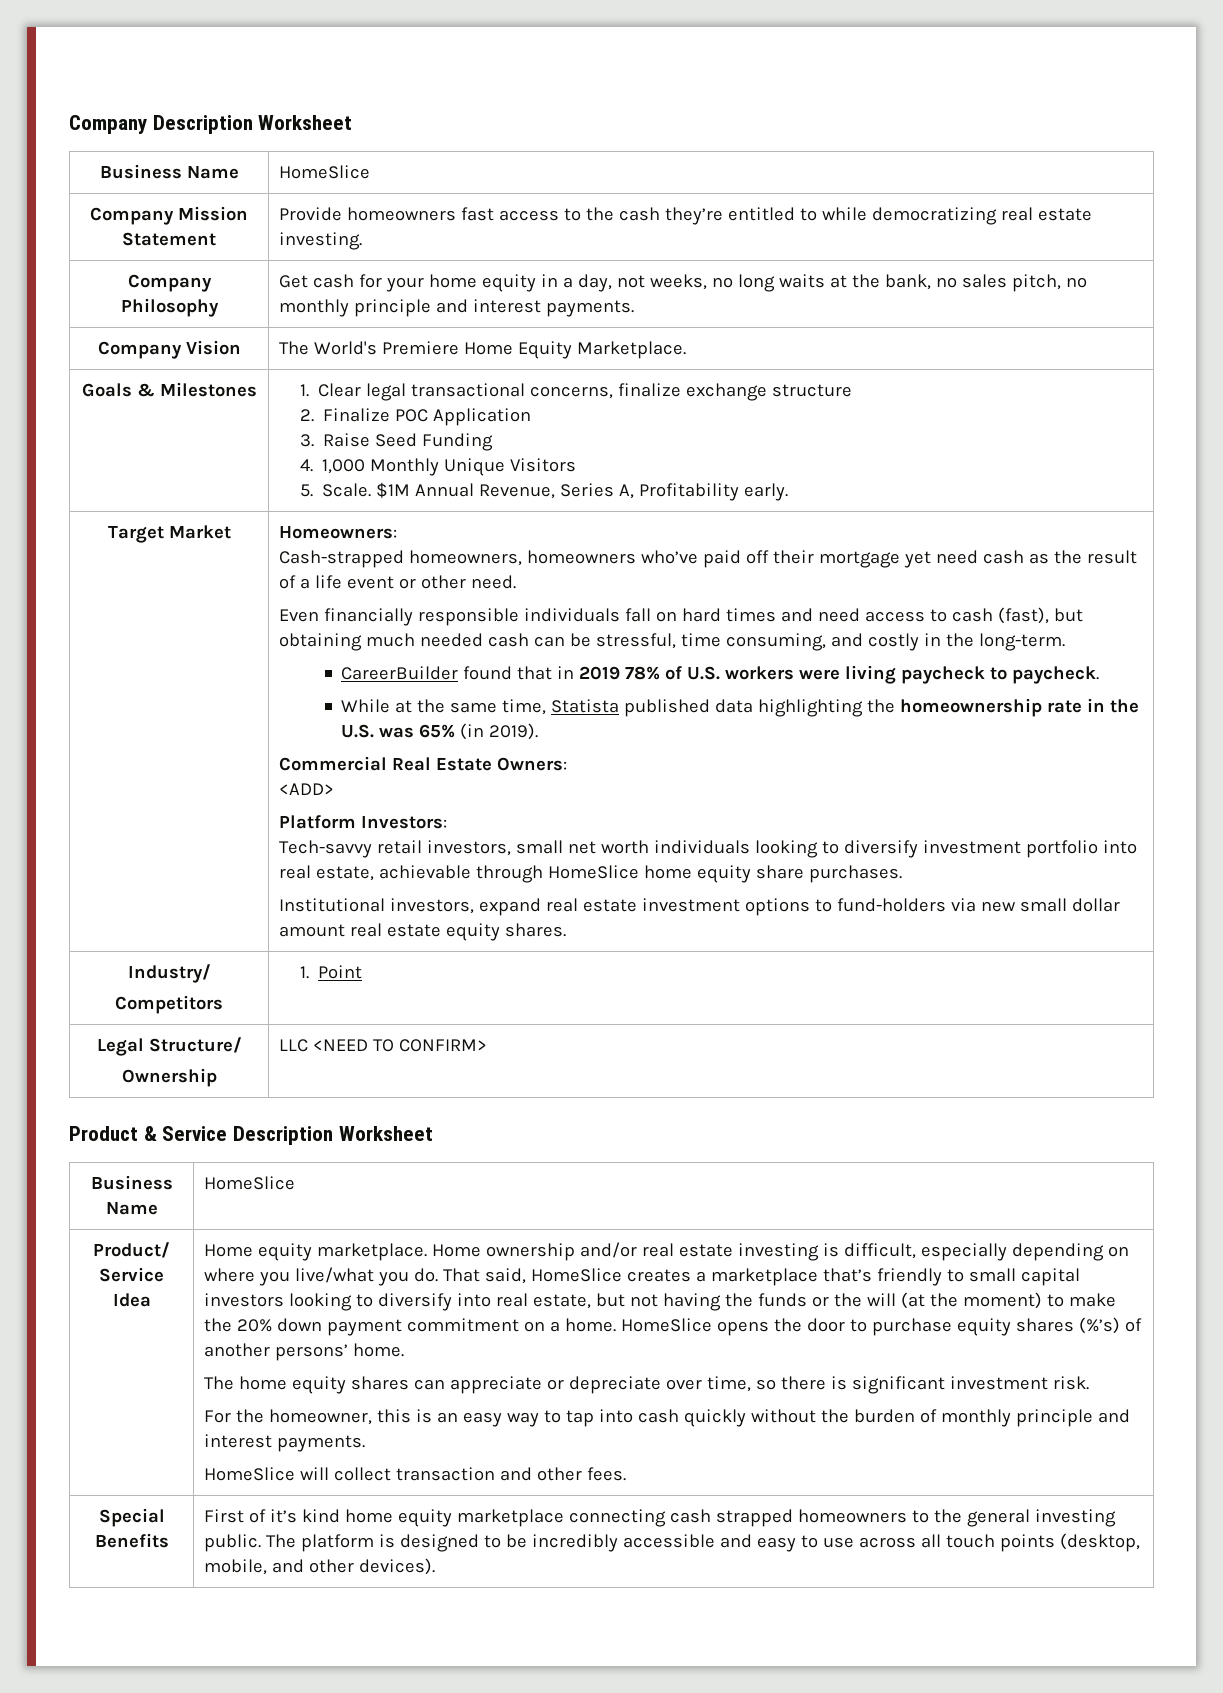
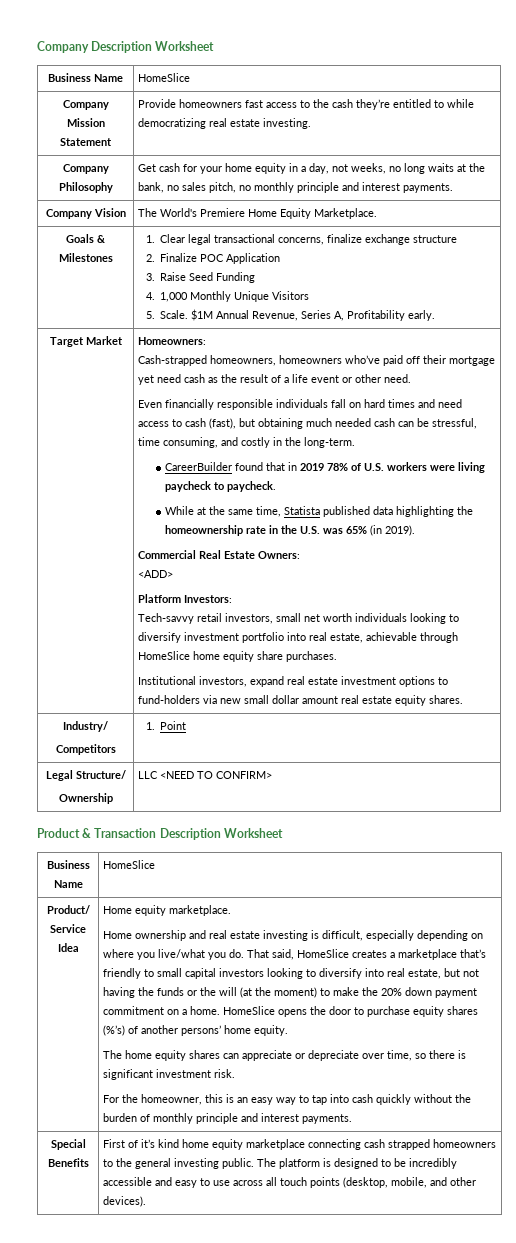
[162,1126,228,1141] Service -> [94,828,157,838] Transaction
(428, 1252) none -> (232, 910) //
[580,1242,638,1258] and/or -> [189,930,207,939] and
[353,1343,405,1357] home. -> [224,1025,289,1036] home equity.
[204,1467,627,1481] // HomeSlice will collect transaction and other fees. -> (353, 1119) none

